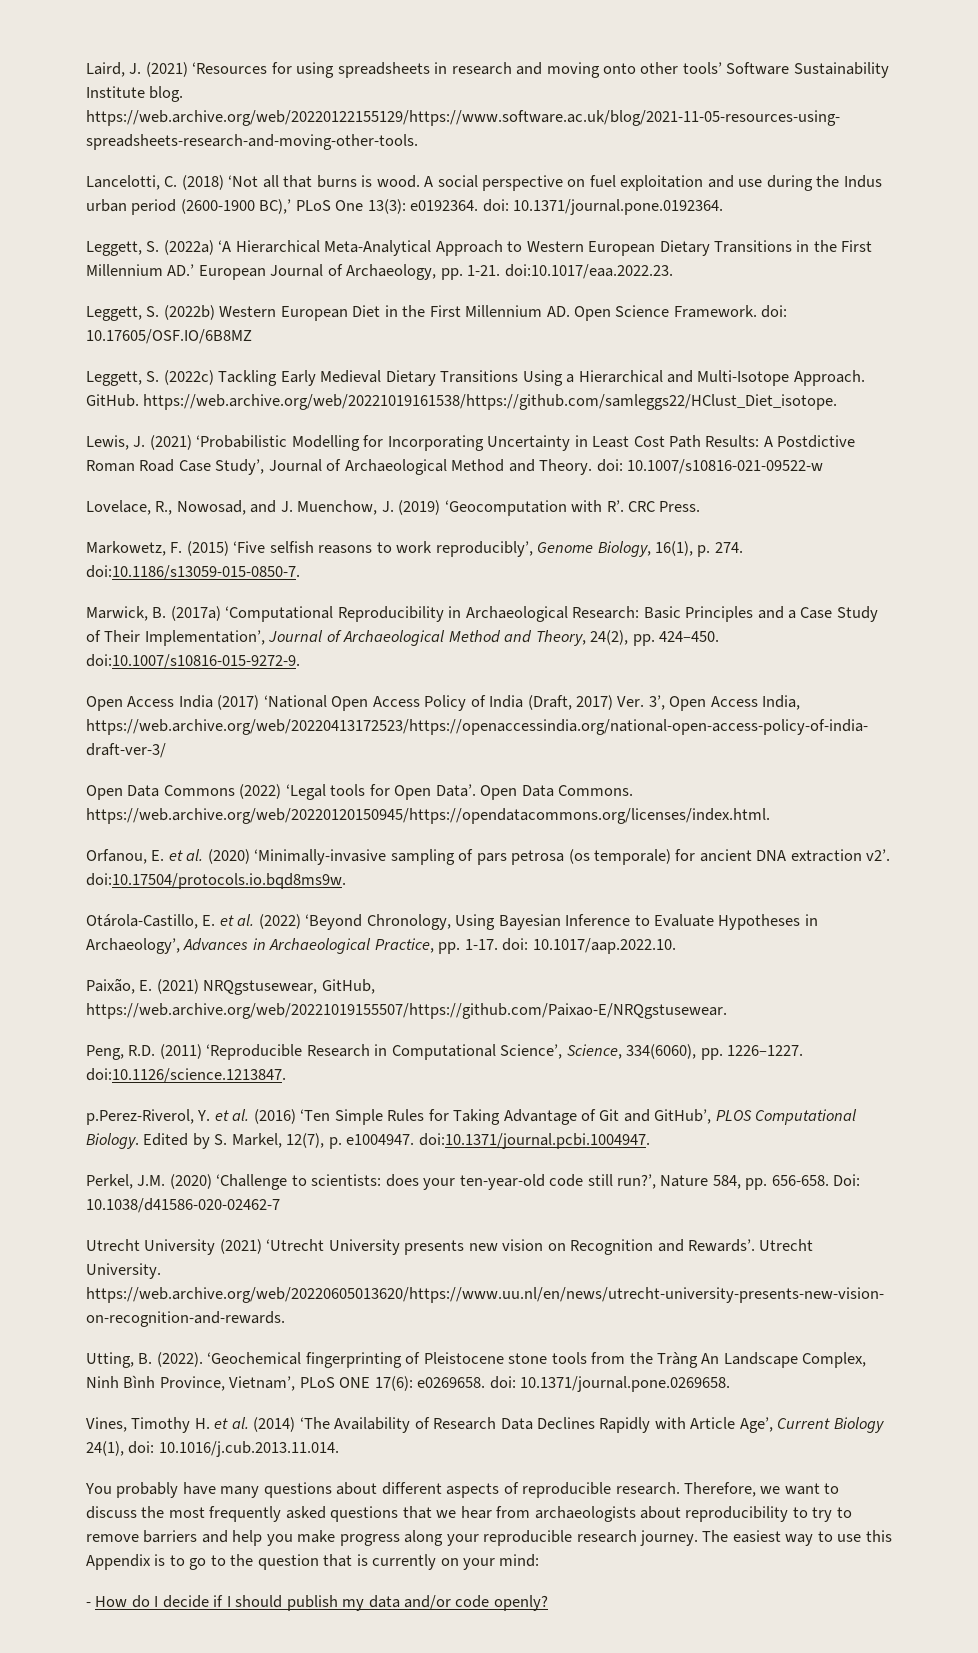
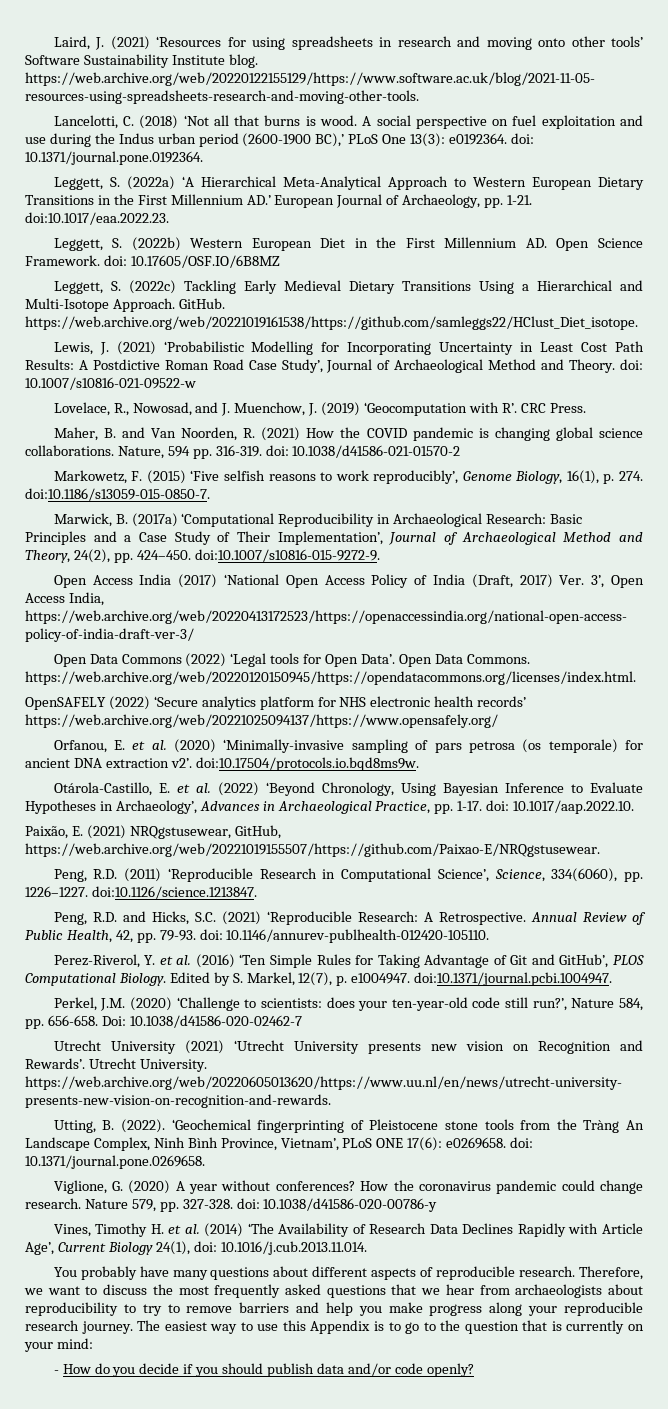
(701, 506) none -> [53,427,644,441] [25,445,461,459] // Maher, B. and Van Noorden, R. (2021) How the COVID pandemic is changing global science collaborations. Nature, 594 pp. 316-319. doi: 10.1038/d41586-021-01570-2
(770, 816) none -> [25,696,527,710] [25,714,498,728] // OpenSAFELY (2022) ‘Secure analytics platform for NHS electronic health records’ https://web.archive.org/web/20221025094137/https://www.opensafely.org/
[86,1109,194,1125] p.Perez-Riverol, -> [53,911,647,925] [25,929,490,943] [53,954,140,968] Peng, R.D. and Hicks, S.C. (2021) ‘Reproducible Research: A Retrospective. Annual Review of Public Health, 42, pp. 79-93. doi: 10.1146/annurev-publhealth-012420-105110. // Perez-Riverol,
(731, 1384) none -> [53,1180,643,1194] [25,1198,438,1212] // Viglione, G. (2020) A year without conferences? How the coronavirus pandemic could change research. Nature 579, pp. 327-328. doi: 10.1038/d41586-020-00786-y
[154,1596,159,1607] I -> [112,1367,136,1377] you
[226,1596,231,1607] I -> [195,1367,219,1377] you
[342,1599,365,1611] my -> (315, 1370) none

